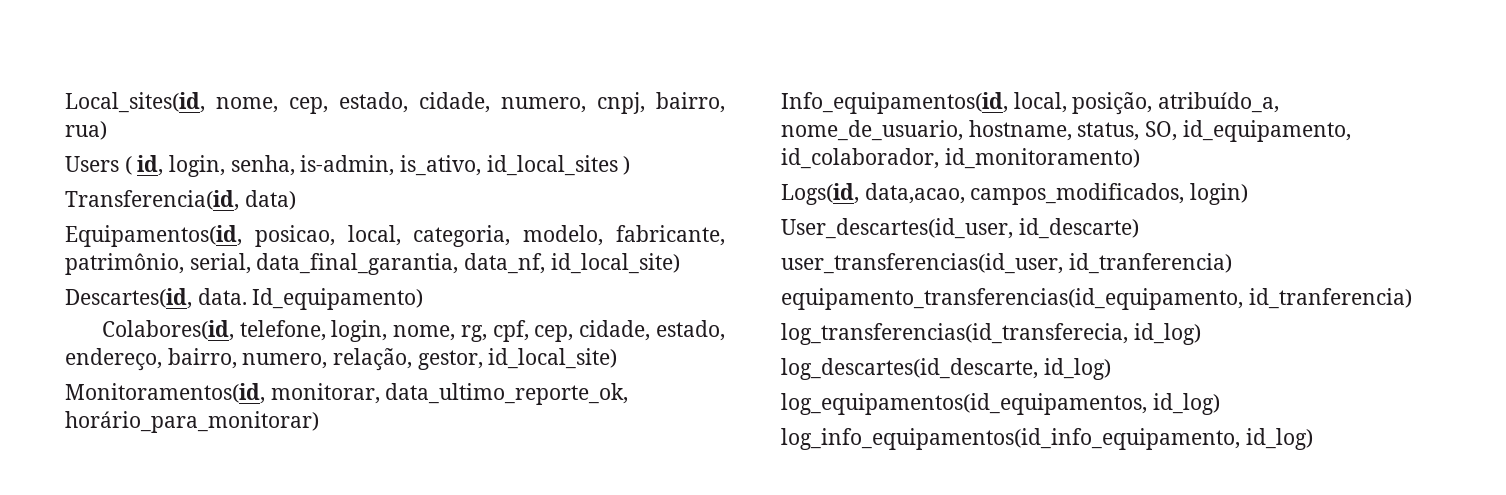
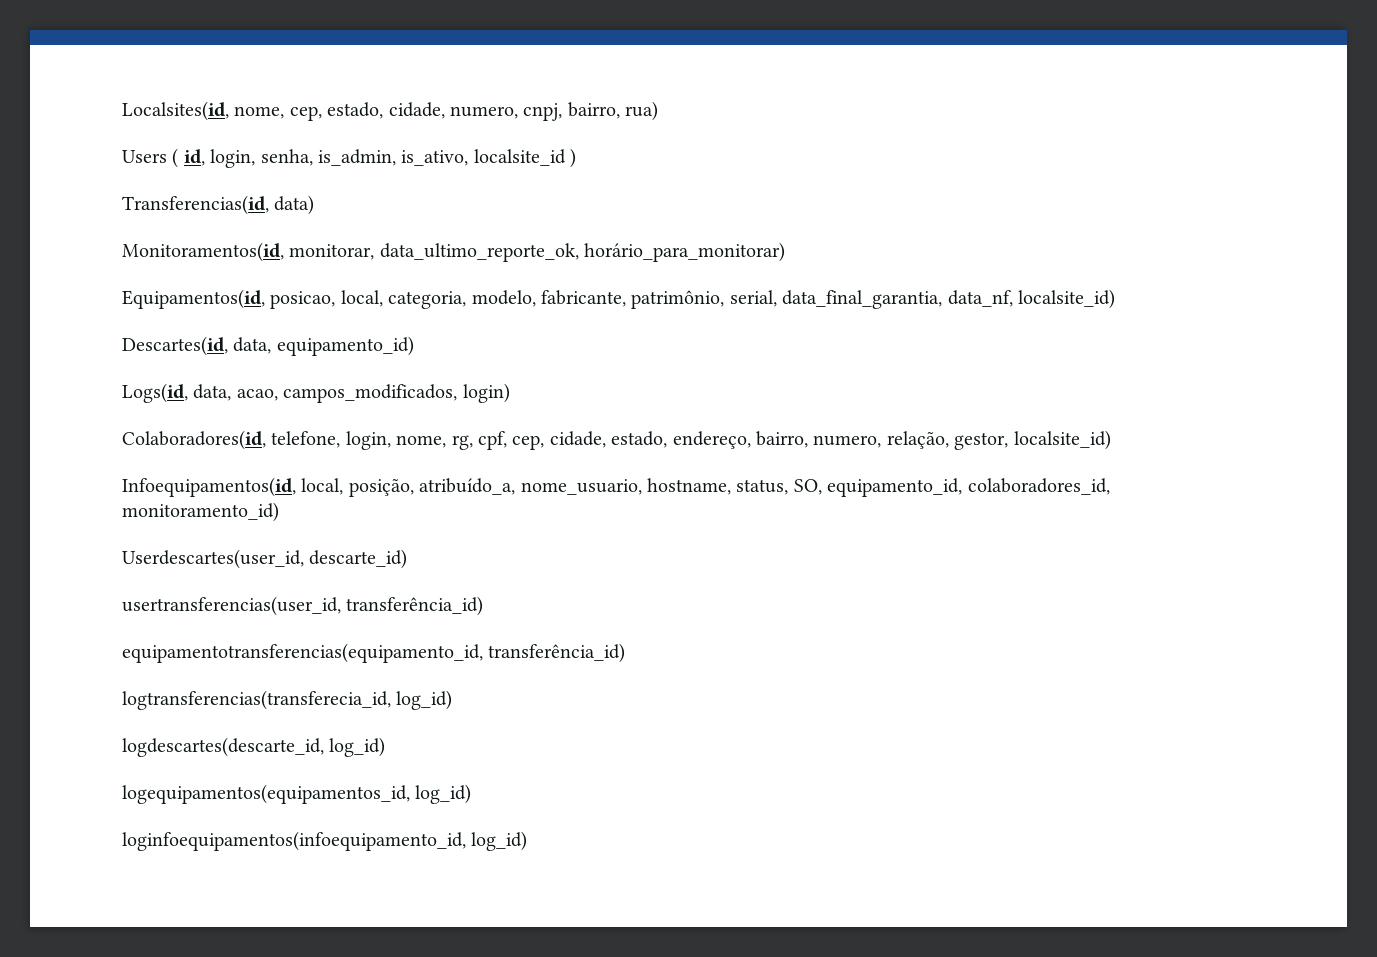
[65,92,205,113] Local_sites(id, -> [122,101,229,121] Localsites(id,
[300,155,618,176] is-admin, is_ativo, id_local_sites -> [318,149,566,166] is_admin, is_ativo, localsite_id
[65,190,239,211] Transferencia(id, -> [122,195,269,215] Transferencias(id,
(296, 200) none -> [122,242,786,262] // Monitoramentos(id, monitorar, data_ultimo_reporte_ok, horário_para_monitorar)
[550,253,680,274] id_local_site) -> [1017,289,1115,309] localsite_id)
[197,288,424,310] [101,320,234,341] data. Id_equipamento) // Colabores(id, -> [233,336,414,356] [122,383,510,403] [122,430,266,450] data, equipamento_id) // Logs(id, data, acao, campos_modificados, login) // Colaboradores(id,
[488,348,618,369] [65,383,629,405] [65,411,319,433] [781,92,1008,114] id_local_site) // Monitoramentos(id, monitorar, data_ultimo_reporte_ok, horário_para_monitorar) // Info_equipamentos(id, -> [1013,430,1111,450] [122,477,296,497] localsite_id) // Infoequipamentos(id,
[781,120,963,141] nome_de_usuario, -> [520,479,642,495] nome_usuario,
[1182,120,1351,142] [781,148,1140,169] [781,183,1249,205] [781,218,1139,239] [781,253,1232,274] [781,288,1412,310] [781,323,1201,345] [781,358,1111,380] [781,393,1220,415] [781,428,1313,450] id_equipamento, id_colaborador, id_monitoramento) // Logs(id, data,acao, campos_modificados, login) // User_descartes(id_user, id_descarte) // user_transferencias(id_user, id_tranferencia) // equipamento_transferencias(id_equipamento, id_tranferencia) // log_transferencias(id_transferecia, id_log) // log_descartes(id_descarte, id_log) // log_equipamentos(id_equipamentos, id_log) // log_info_equipamentos(id_info_equipamento, id_log) -> [827,478,1110,497] [122,502,279,522] [122,549,408,569] [122,596,484,616] [122,643,626,663] [122,690,453,710] [122,737,386,757] [122,784,472,804] [122,831,528,851] equipamento_id, colaboradores_id, monitoramento_id) // Userdescartes(user_id, descarte_id) // usertransferencias(user_id, transferência_id) // equipamentotransferencias(equipamento_id, transferência_id) // logtransferencias(transferecia_id, log_id) // logdescartes(descarte_id, log_id) // logequipamentos(equipamentos_id, log_id) // loginfoequipamentos(infoequipamento_id, log_id)

